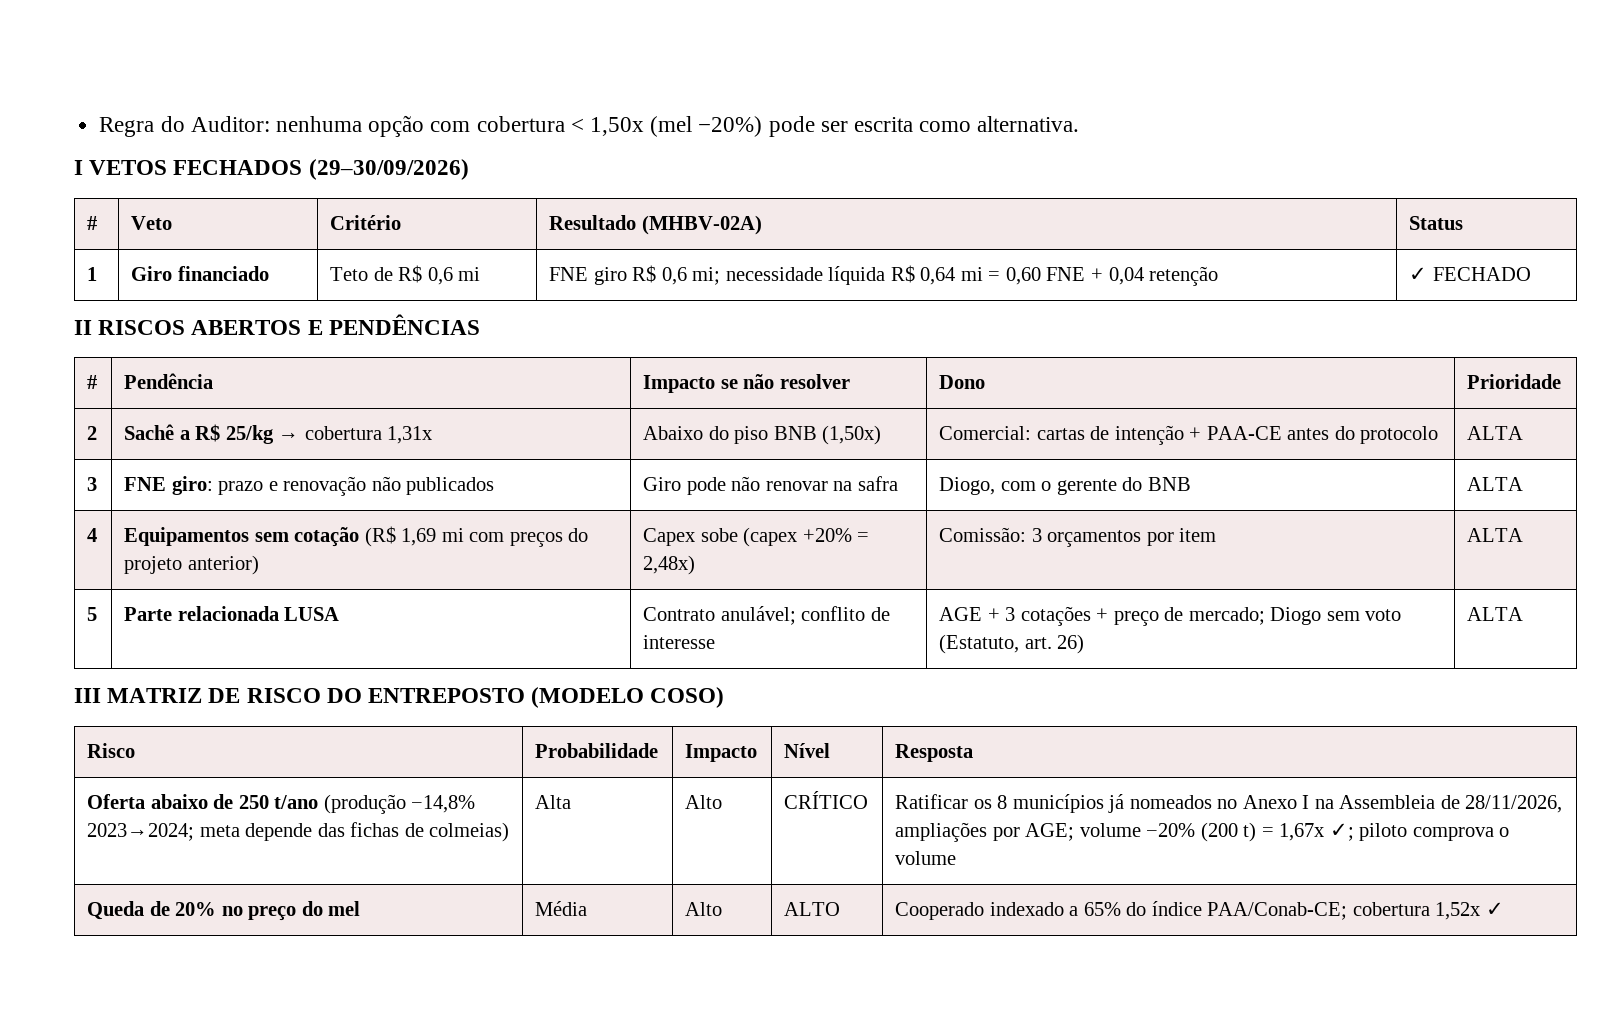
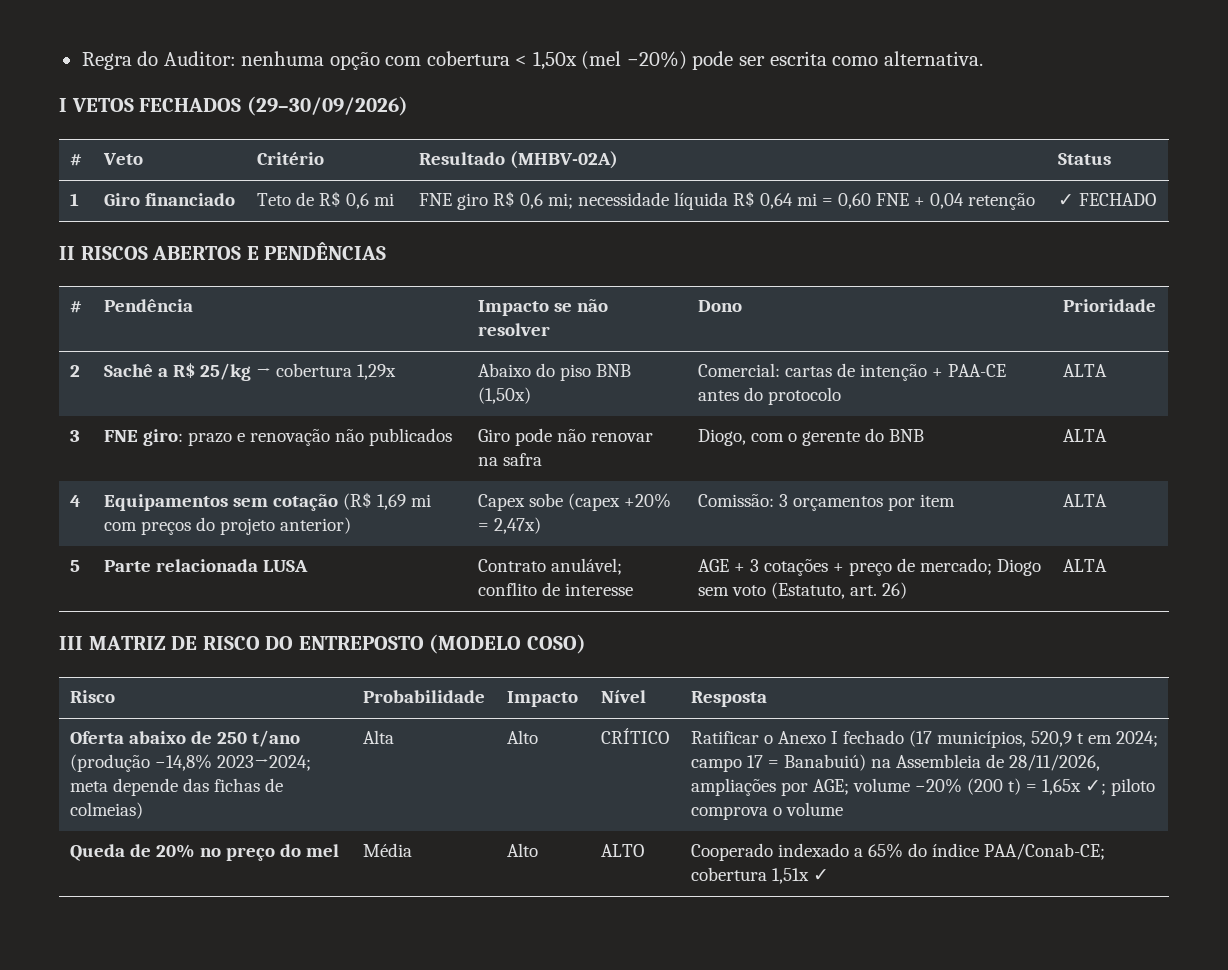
[387,426,433,444] 1,31x -> [356,364,396,380] 1,29x
[643,555,696,575] 2,48x) -> [493,517,541,534] 2,47x)
[973,794,1310,813] os 8 municípios já nomeados no Anexo I -> [763,730,1158,748] [690,754,866,772] o Anexo I fechado (17 municípios, 520,9 t em 2024; campo 17 = Banabuiú)
[1279,823,1325,841] 1,67x -> [1041,779,1081,795] 1,65x
[1435,902,1481,920] 1,52x -> [771,868,809,884] 1,51x

